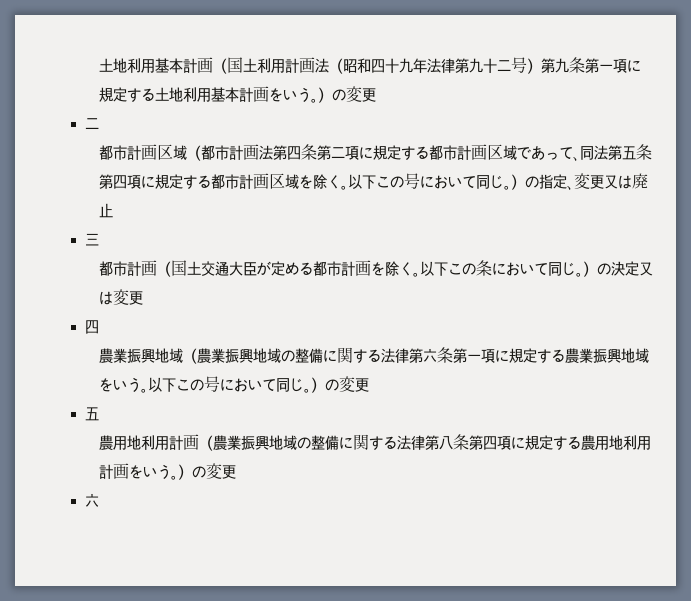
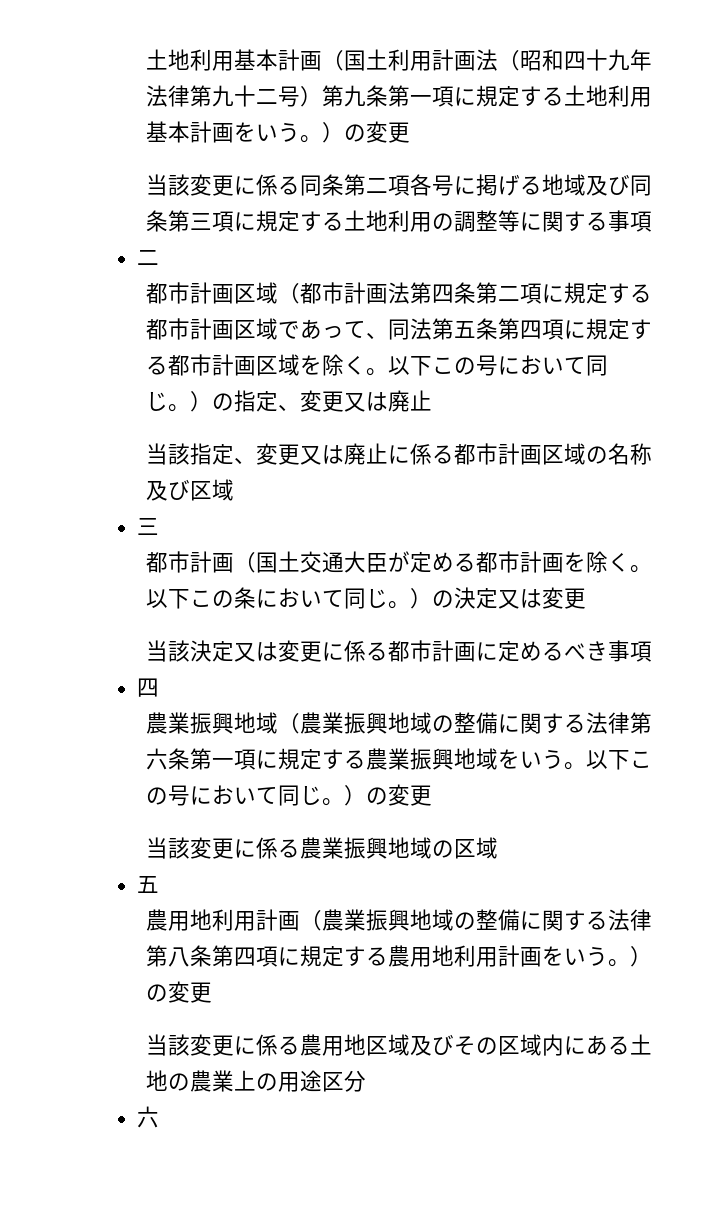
(376, 95) none -> [145,174,652,196] [145,210,652,232] // 当該変更に係る同条第二項各号に掲げる地域及び同条第三項に規定する土地利用の調整等に関する事項
(113, 210) none -> [145,443,652,465] [145,479,234,501] // 当該指定、変更又は廃止に係る都市計画区域の名称及び区域
(143, 298) none -> [145,640,652,662] // 当該決定又は変更に係る都市計画に定めるべき事項
(369, 385) none -> [145,837,498,859] // 当該変更に係る農業振興地域の区域
(236, 472) none -> [145,1034,652,1056] [145,1070,366,1092] // 当該変更に係る農用地区域及びその区域内にある土地の農業上の用途区分

